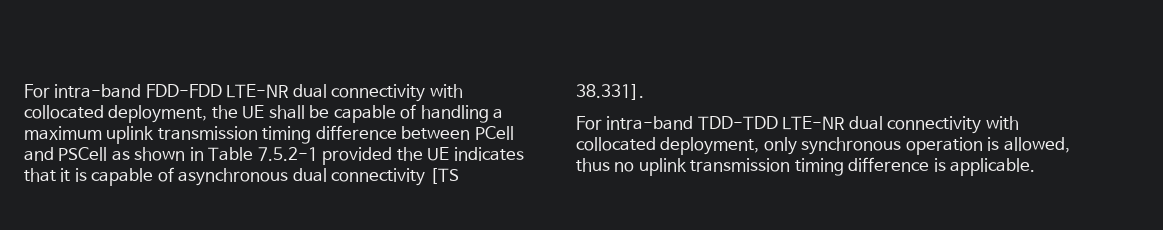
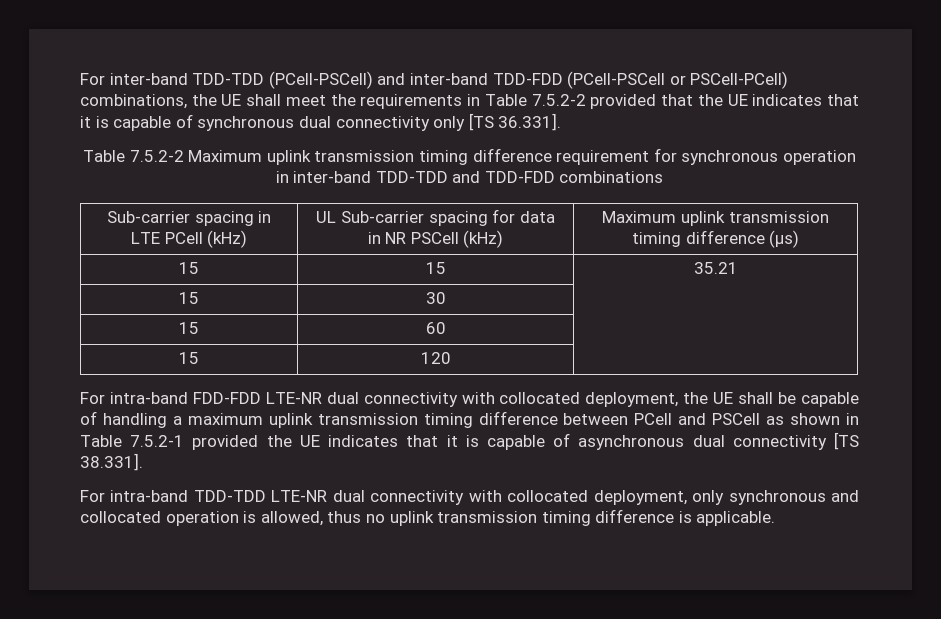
[24,84,50,98] For -> [80,71,789,89] [80,94,860,109] [80,113,562,131] [83,148,856,165] [275,171,664,183] [106,211,272,226] [130,230,248,248] [316,209,555,226] [367,230,504,248] [602,211,829,226] [631,230,800,248] [179,262,199,274] [425,262,446,274] [693,262,738,274] [179,292,199,304] [425,292,446,304] [179,322,199,334] [425,322,446,334] [179,352,199,364] [420,352,451,364] [80,392,105,404] For inter-band TDD-TDD (PCell-PSCell) and inter-band TDD-FDD (PCell-PSCell or PSCell-PCell) combinations, the UE shall meet the requirements in Table 7.5.2-2 provided that the UE indicates that it is capable of synchronous dual connectivity only [TS 36.331]. // Table 7.5.2-2 Maximum uplink transmission timing difference requirement for synchronous operation in inter-band TDD-TDD and TDD-FDD combinations // Sub-carrier spacing in LTE PCell (kHz) | UL Sub-carrier spacing for data in NR PSCell (kHz) | Maximum uplink transmission timing difference (µs) // 15 | 15 | 35.21 // 15 | 30 | // 15 | 60 | // 15 | 120 | // For
(902, 146) none -> [831,490,860,502] [80,511,161,523] and collocated

